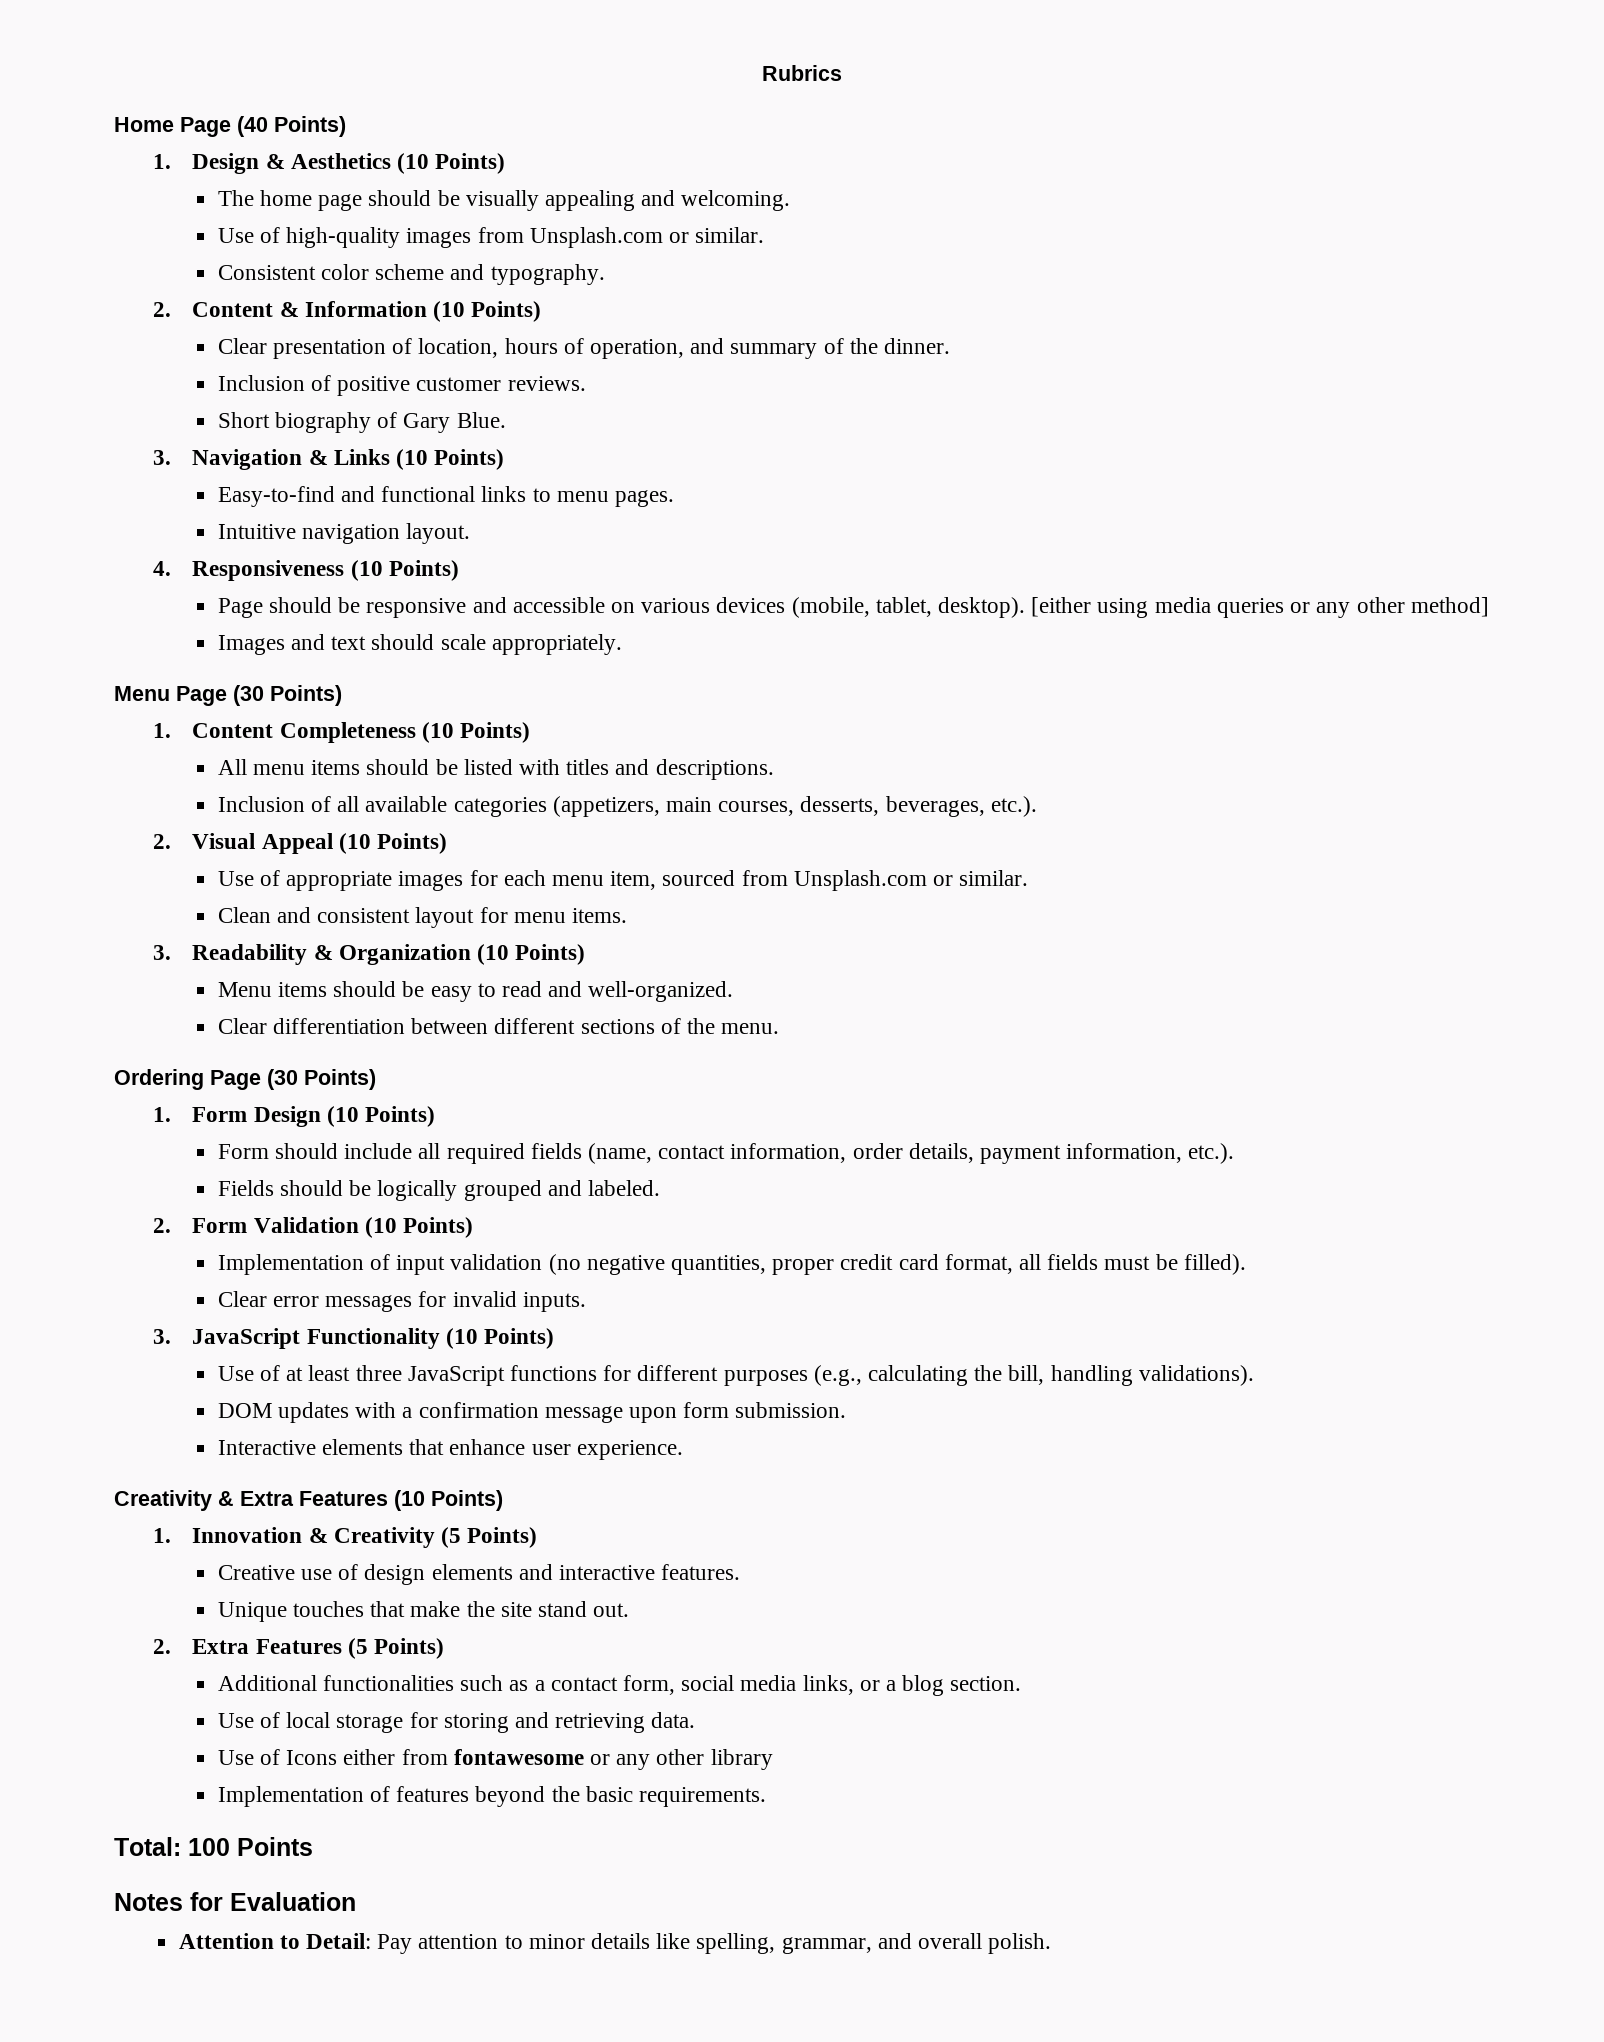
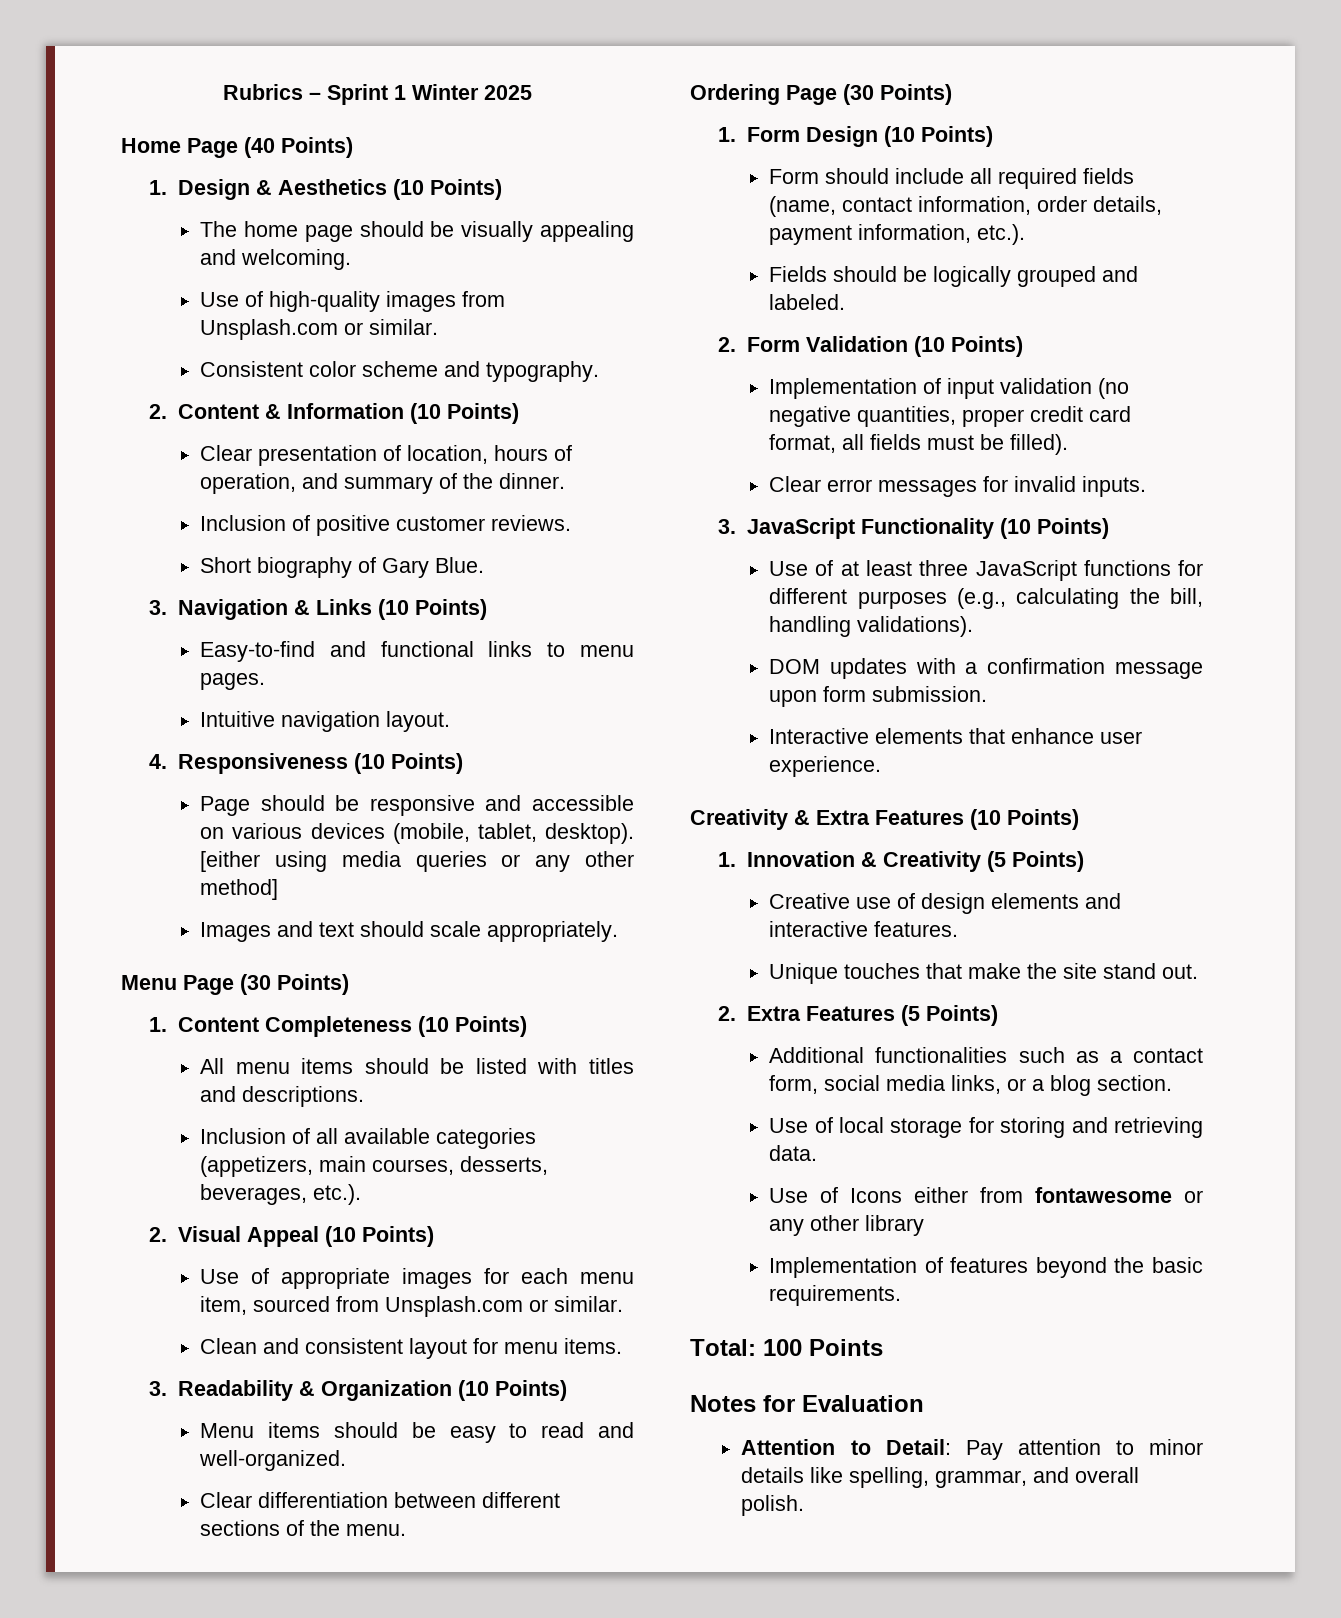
(842, 73) none -> [309,84,532,105] – Sprint 1 Winter 2025

